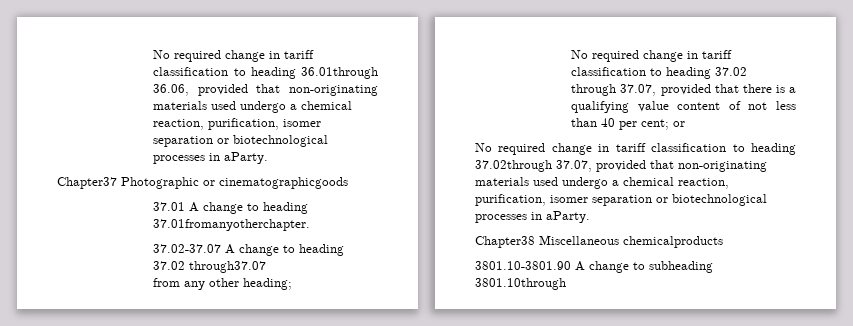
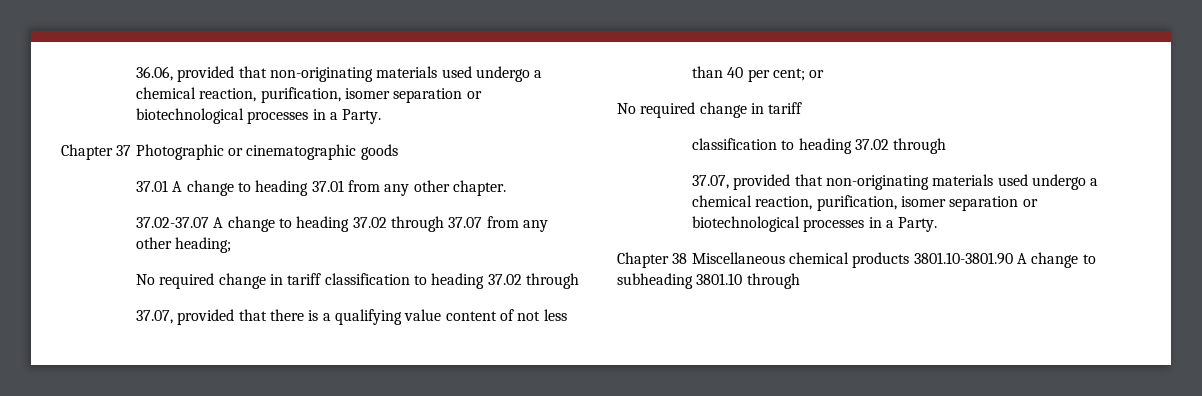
[153,50,315,62] [153,67,378,79] No required change in tariff classification to heading 36.01through -> (136, 73) none
[224,152,269,164] [57,177,348,189] aParty. // Chapter37 Photographic or cinematographicgoods -> [330,109,382,124] [61,144,398,160] a Party. // Chapter 37 Photographic or cinematographic goods
[153,219,311,231] 37.01fromanyotherchapter. -> [311,180,507,196] 37.01 from any other chapter.
[189,261,267,273] through37.07 // -> [391,216,483,232] through 37.07
(617, 90) none -> (580, 281) //
[651,143,796,155] [475,160,552,172] classification to heading 37.02through -> [692,138,947,154] // classification to heading 37.02 through //
[546,211,590,223] [475,235,723,248] aParty. // Chapter38 Miscellaneous chemicalproducts // -> [886,217,938,232] [617,252,910,268] a Party. // Chapter 38 Miscellaneous chemical products
[475,278,566,290] 3801.10through -> [696,273,800,289] 3801.10 through

